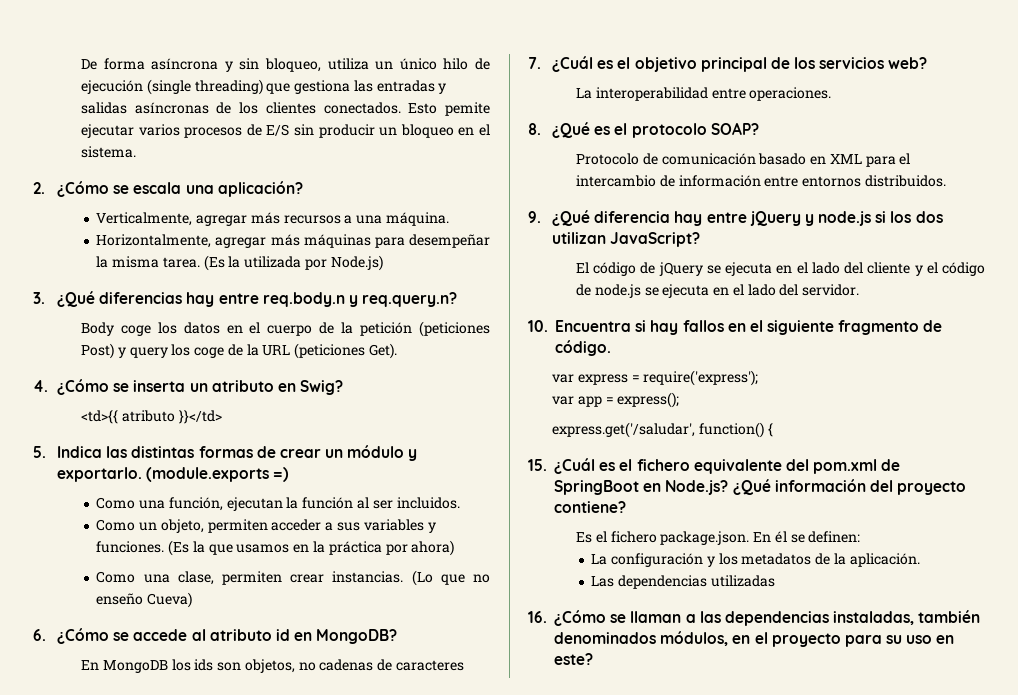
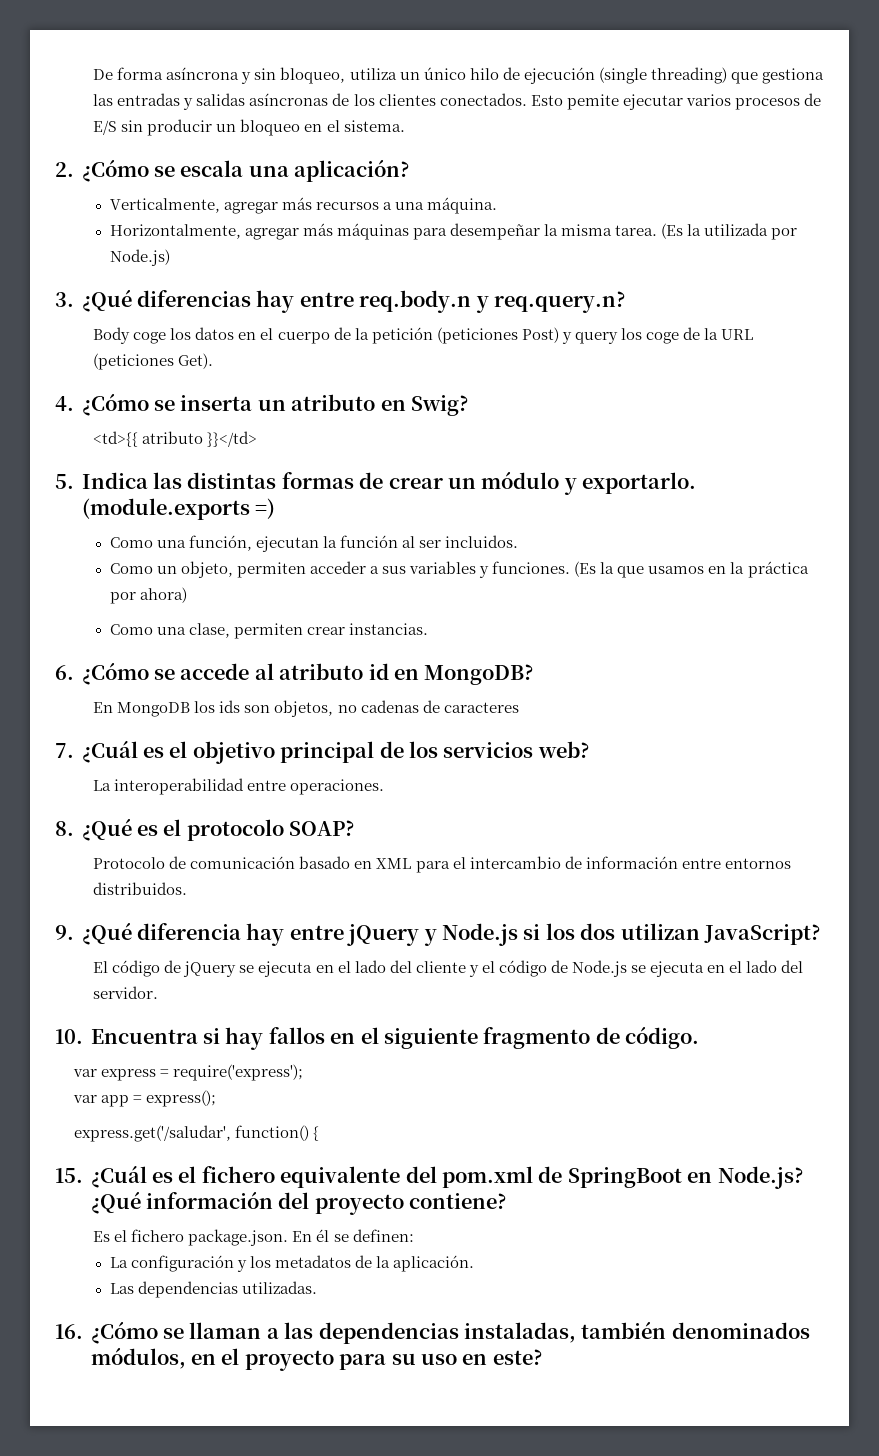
[411,570,491,586] [96,592,193,608] (Lo que no enseño Cueva) -> (428, 629) none
[818,211,872,226] node.js -> [441,923,518,946] Node.js
[594,284,641,298] node.js -> [571,960,627,977] Node.js
[710,575,775,587] utilizadas -> [241,1281,317,1294] utilizadas.

